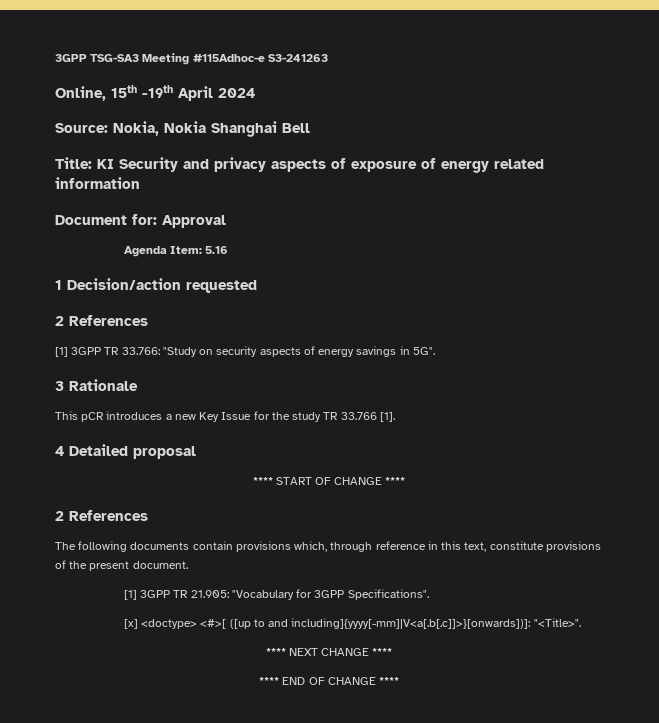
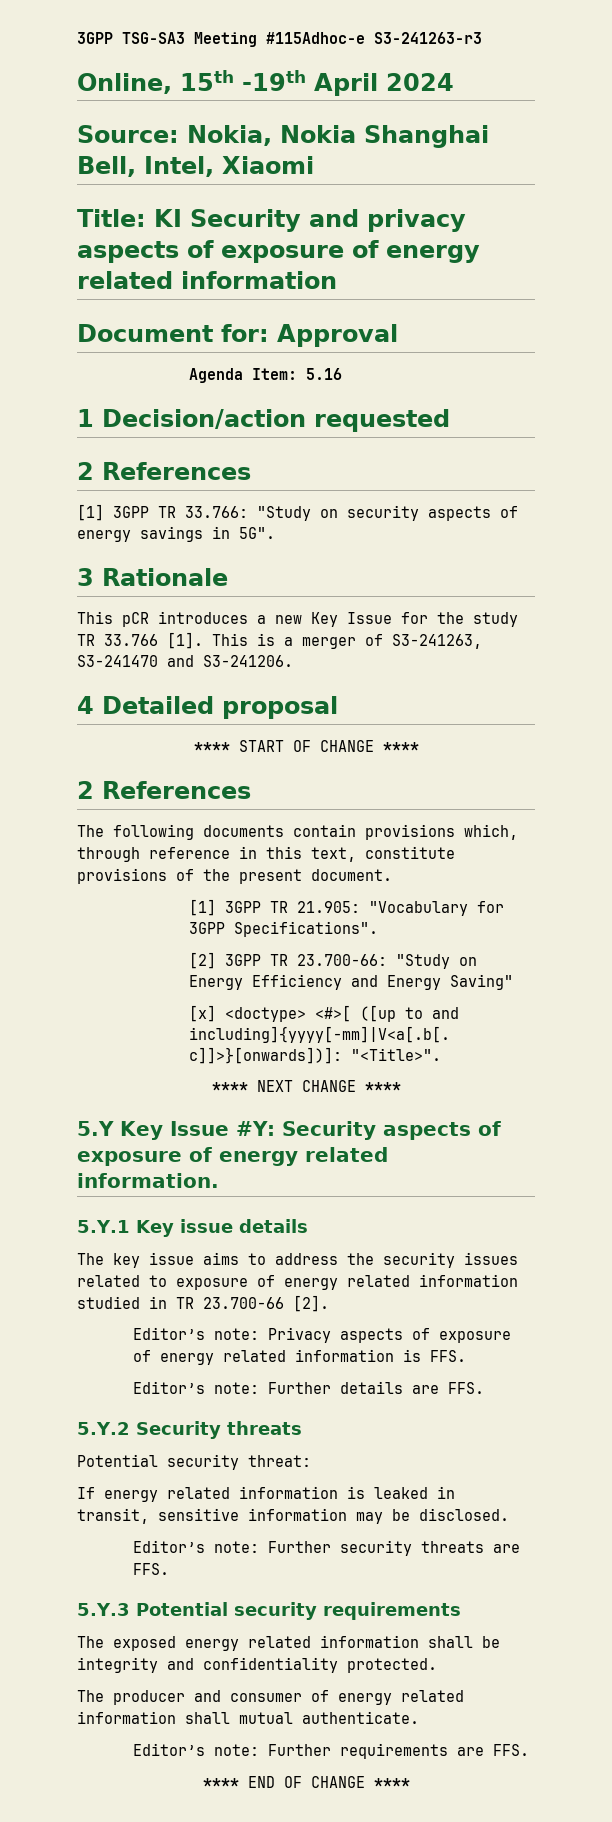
[267,54,328,62] S3-241263 -> [374,32,482,44] S3-241263-r3
[282,123,310,133] Bell -> [77,156,314,177] Bell, Intel, Xiaomi
(395, 417) none -> [212,633,482,649] [77,655,293,667] This is a merger of S3-241263, S3-241470 and S3-241206.
(429, 594) none -> [188,952,477,969] [188,974,513,990] // [2] 3GPP TR 23.700-66: "Study on Energy Efficiency and Energy Saving"
(393, 652) none -> [77,1121,501,1140] [77,1147,388,1166] [77,1173,219,1188] [77,1219,308,1237] [77,1252,518,1268] [77,1274,518,1290] [77,1295,329,1312] [132,1327,511,1343] [132,1349,466,1365] [132,1381,484,1394] [77,1421,302,1439] [77,1454,311,1470] [77,1486,455,1502] [77,1508,509,1524] [132,1540,520,1556] [132,1563,169,1575] [77,1602,461,1620] [77,1635,500,1651] [77,1657,437,1673] [77,1690,464,1705] [77,1711,419,1724] [132,1743,529,1759] // 5.Y Key Issue #Y: Security aspects of exposure of energy related information. // 5.Y.1 Key issue details // The key issue aims to address the security issues related to exposure of energy related information studied in TR 23.700-66 [2]. // Editor’s note: Privacy aspects of exposure of energy related information is FFS. // Editor’s note: Further details are FFS. // 5.Y.2 Security threats // Potential security threat: // If energy related information is leaked in transit, sensitive information may be disclosed. // Editor’s note: Further security threats are FFS. // 5.Y.3 Potential security requirements // The exposed energy related information shall be integrity and confidentiality protected. // The producer and consumer of energy related information shall mutual authenticate. // Editor’s note: Further requirements are FFS.

